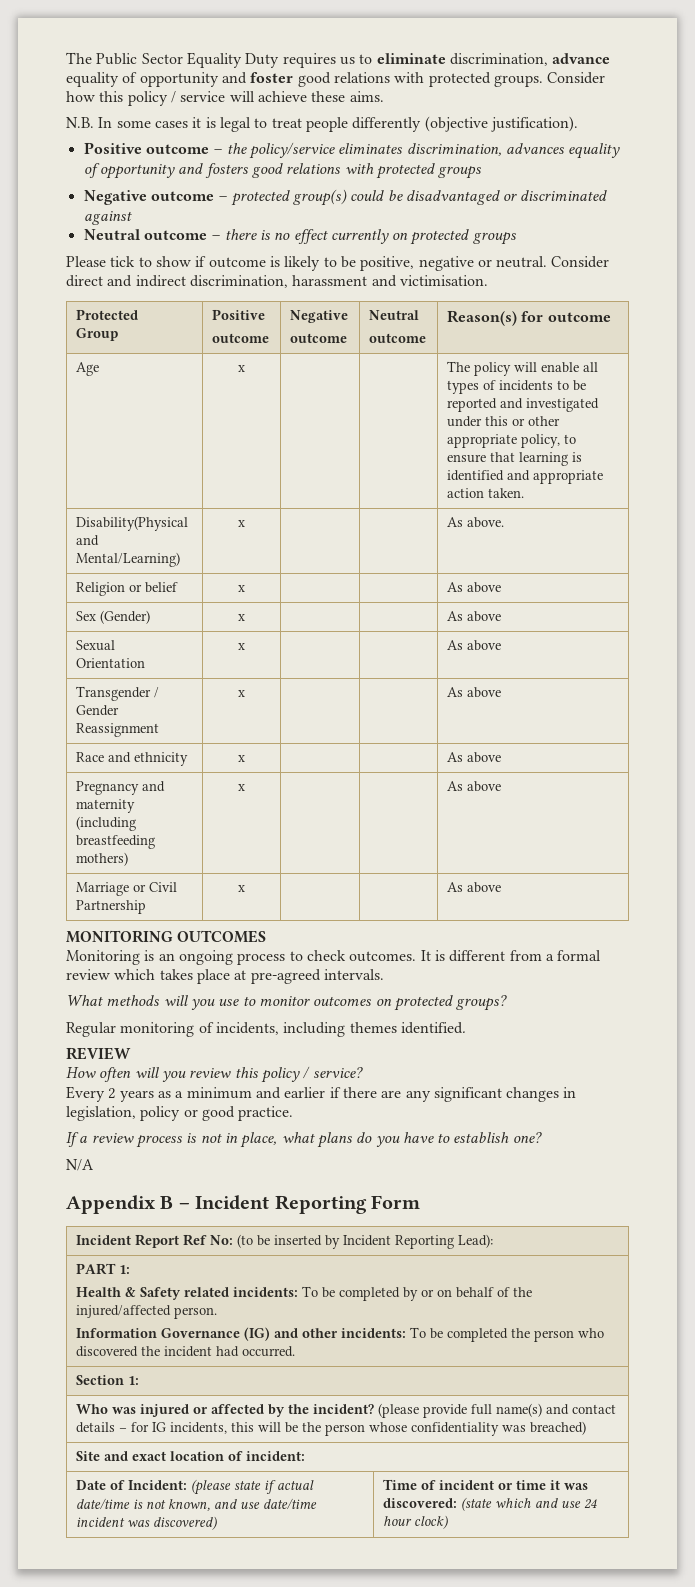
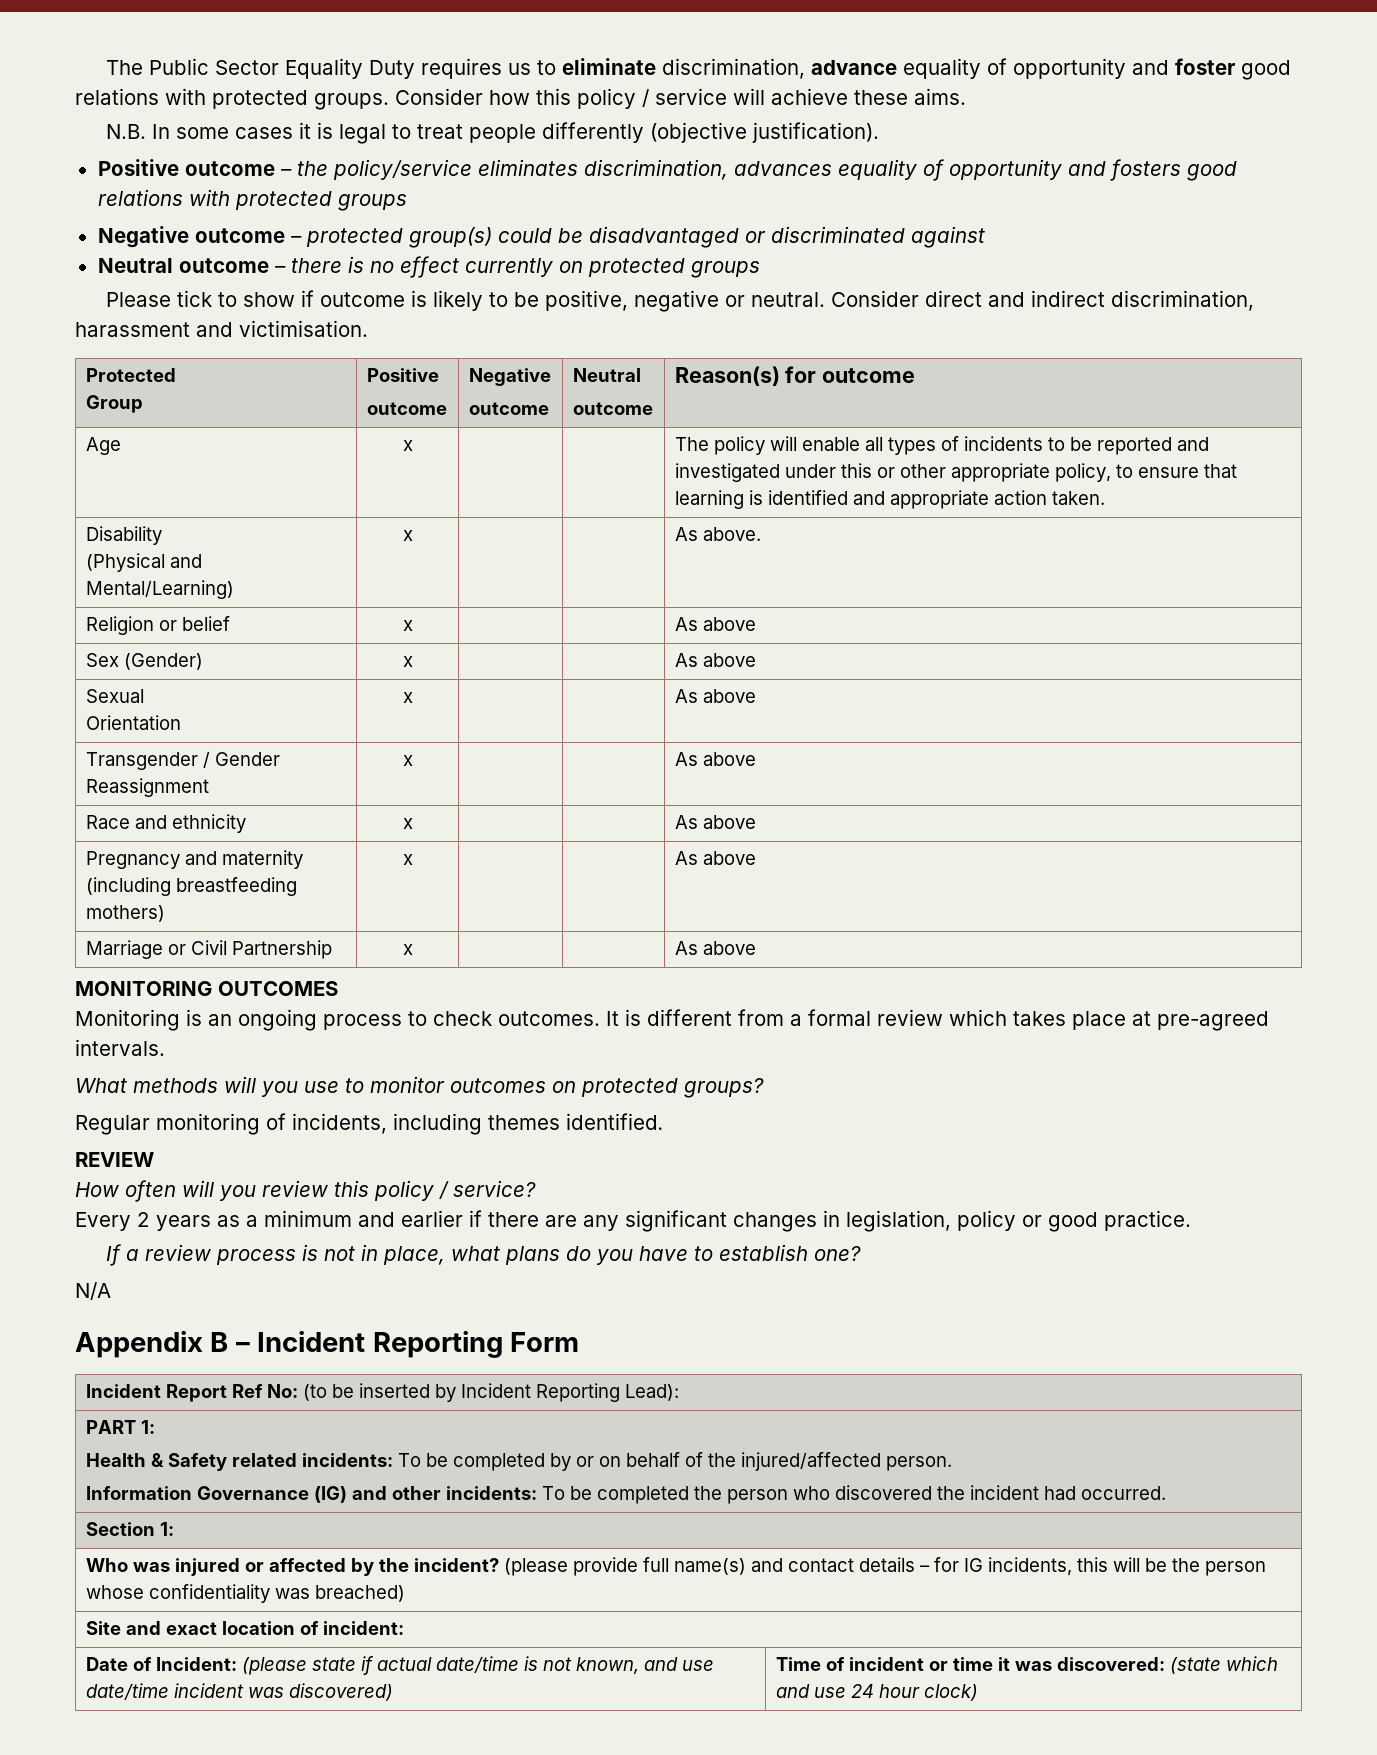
[76,516,189,531] Disability(Physical -> [85,526,162,545] [85,553,165,572] Disability // (Physical

